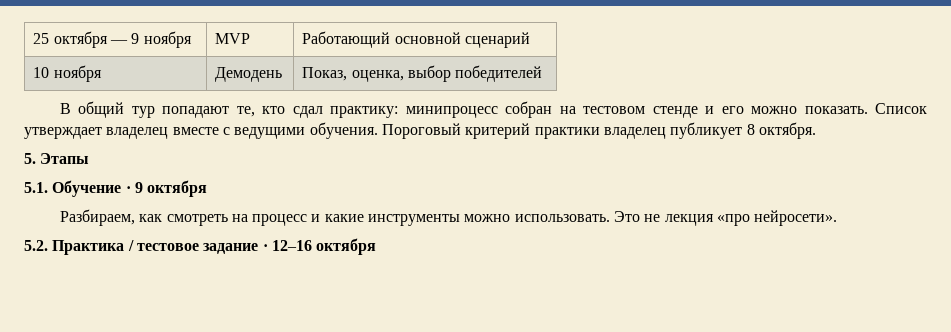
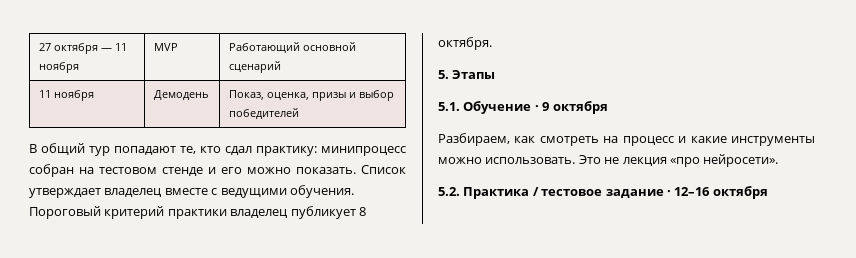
[33,33,50,44] 25 -> [38,43,51,51] 27
[131,33,140,44] 9 -> [114,43,127,51] 11
[33,67,50,78] 10 -> [38,90,51,98] 11
(404, 76) none -> [311,92,356,101] призы и

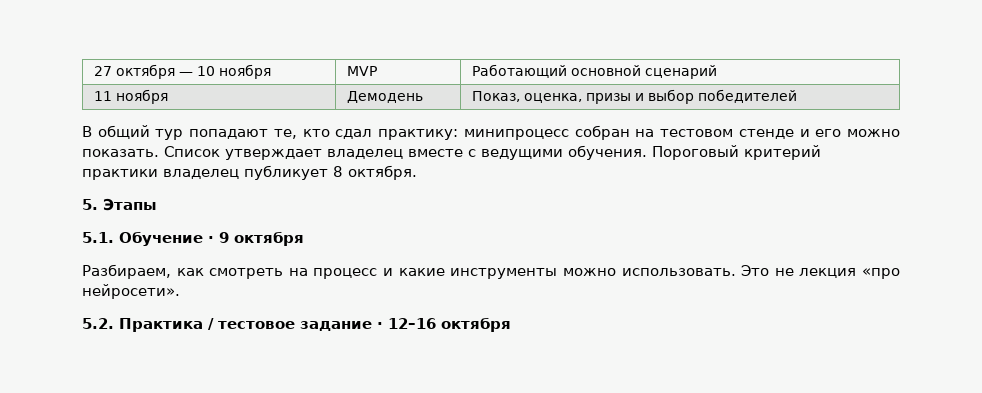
[114,43,127,51] 11 -> [196,66,215,76] 10

